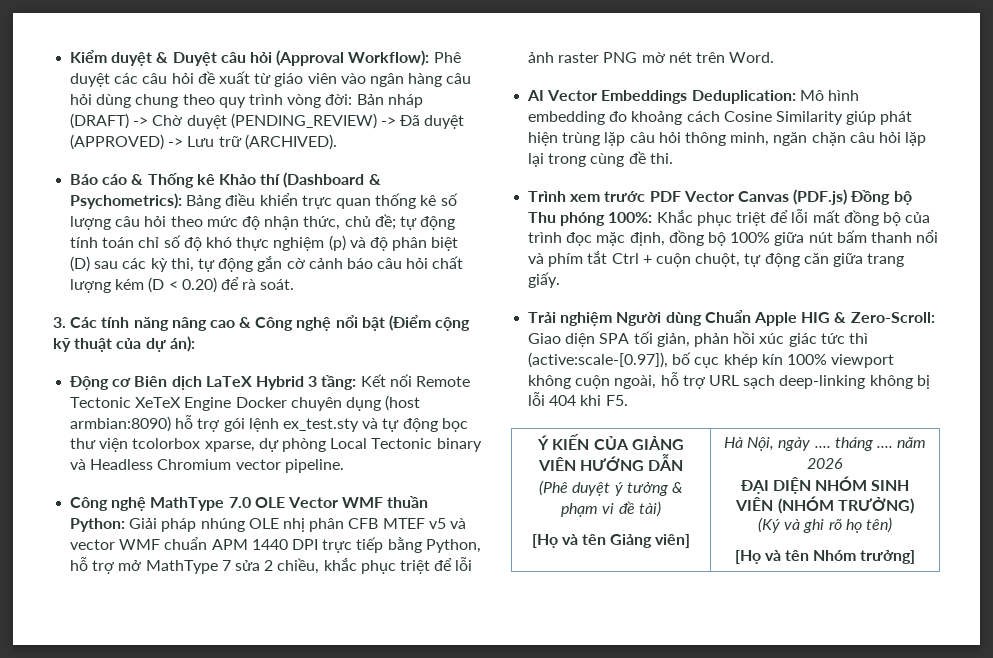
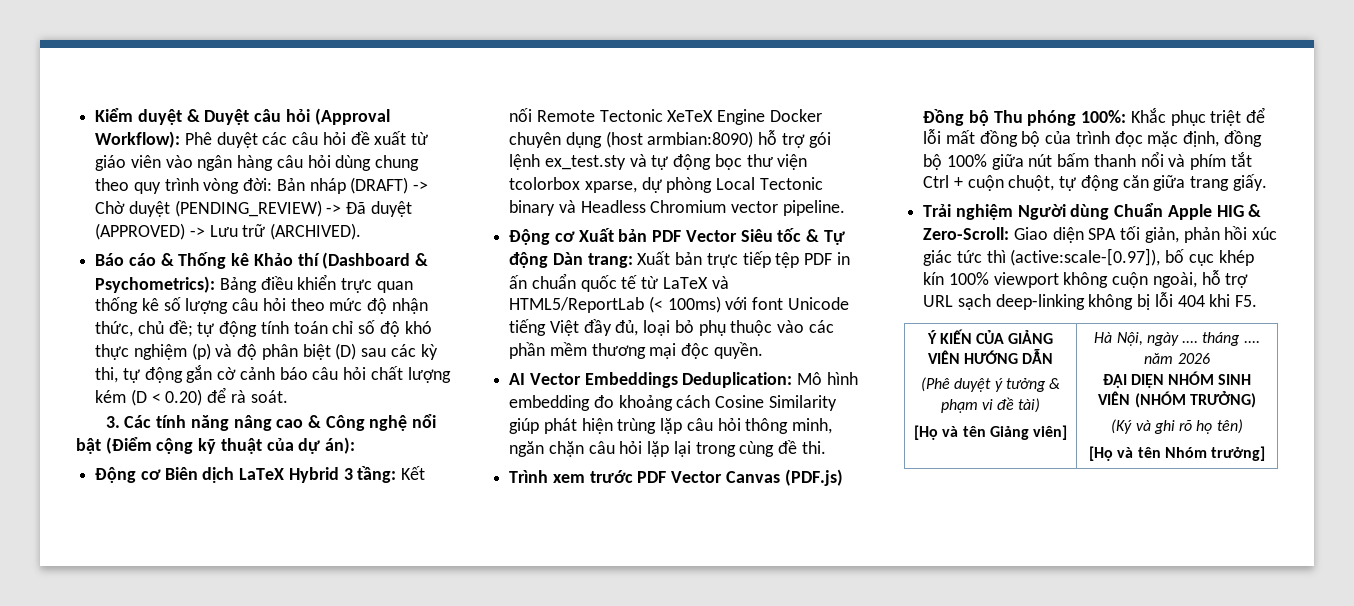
[70,496,429,511] [70,518,466,532] [70,537,481,553] [70,557,473,574] [528,52,775,63] Công nghệ MathType 7.0 OLE Vector WMF thuần Python: Giải pháp nhúng OLE nhị phân CFB MTEF v5 và vector WMF chuẩn APM 1440 DPI trực tiếp bằng Python, hỗ trợ mở MathType 7 sửa 2 chiều, khắc phục triệt để lỗi ảnh raster PNG mờ nét trên Word. -> [509,228,845,245] [509,251,850,268] [509,273,729,292] [509,296,849,313] [509,319,834,336] [509,342,763,359] Động cơ Xuất bản PDF Vector Siêu tốc & Tự động Dàn trang: Xuất bản trực tiếp tệp PDF in ấn chuẩn quốc tế từ LaTeX và HTML5/ReportLab (< 100ms) với font Unicode tiếng Việt đầy đủ, loại bỏ phụ thuộc vào các phần mềm thương mại độc quyền.

